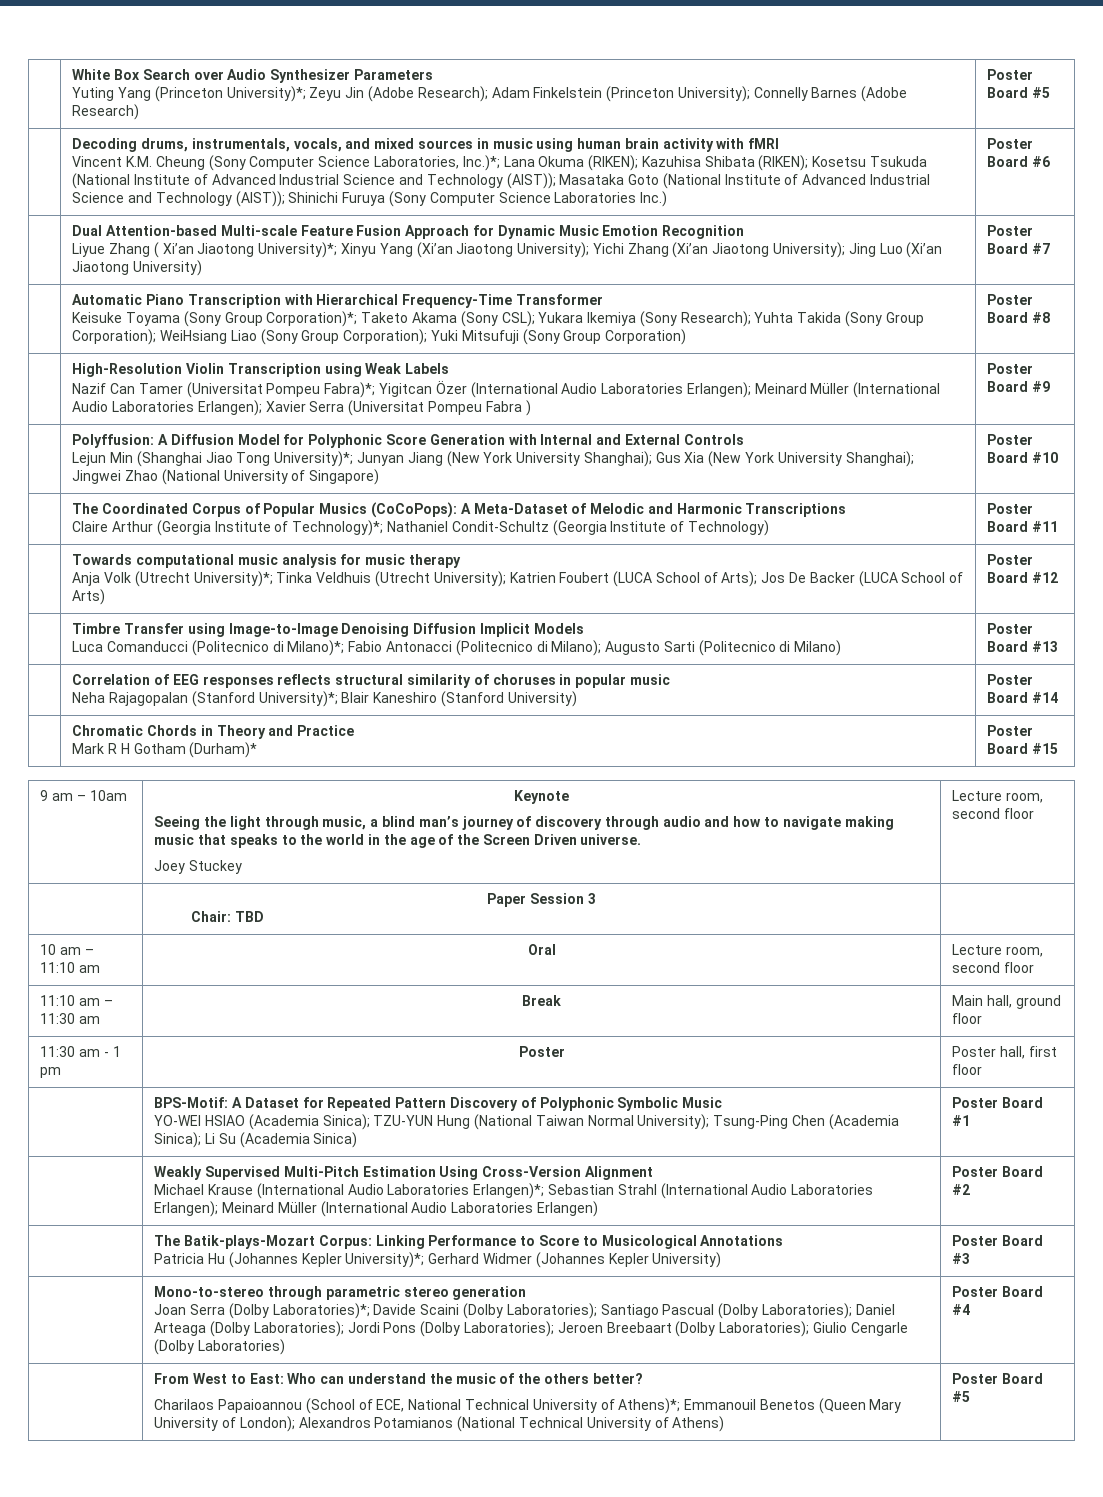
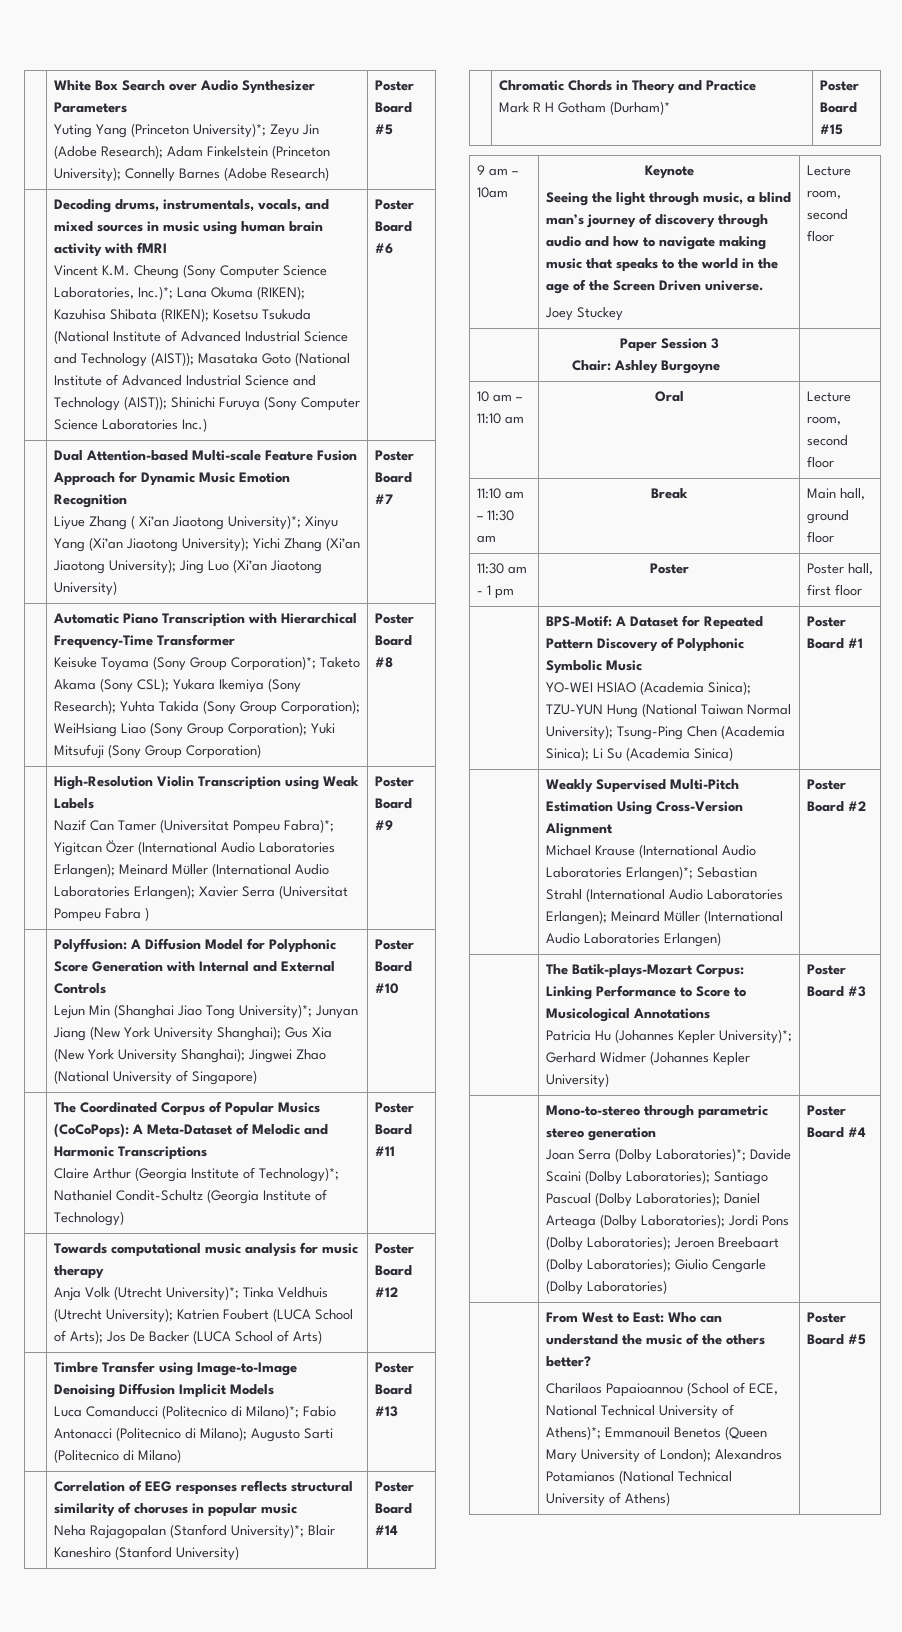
[235,911,265,922] TBD -> [614,360,721,374] Ashley Burgoyne

